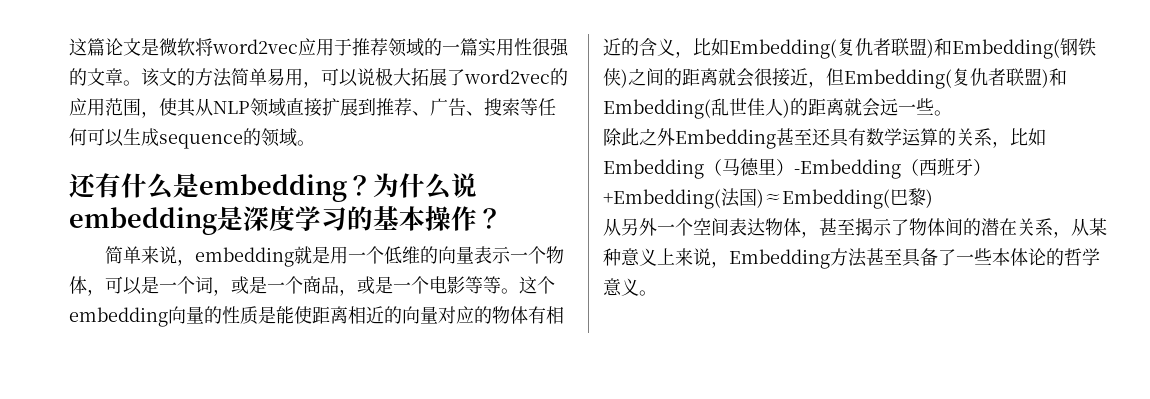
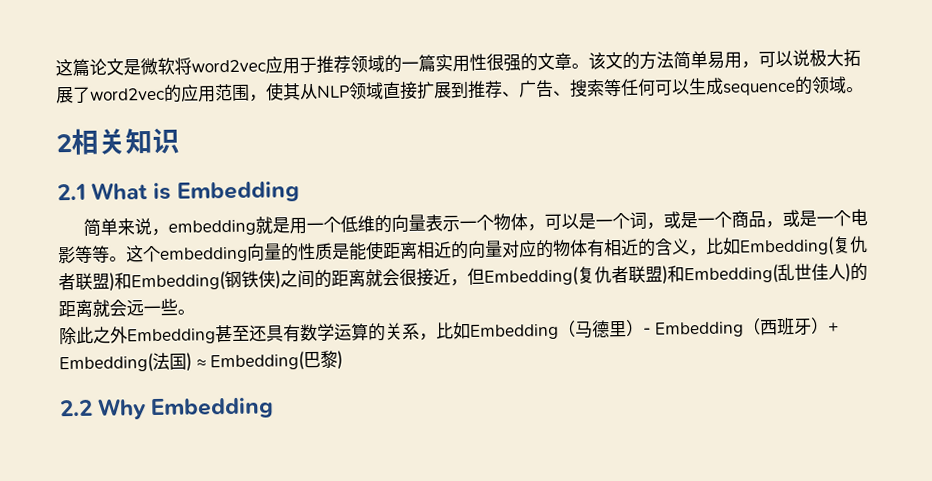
[69,173,477,202] [69,205,503,235] 还有什么是embedding？为什么说embedding是深度学习的基本操作？ -> [56,127,180,156] [57,181,300,203] 2相关知识 // 2.1 What is Embedding
[794,159,901,179] -Embedding -> [643,321,744,338] - Embedding
[603,188,933,209] [603,218,1107,238] [603,248,1100,269] [603,278,657,296] +Embedding(法国)≈Embedding(巴黎) // 从另外一个空间表达物体，甚至揭示了物体间的潜在关系，从某种意义上来说，Embedding方法甚至具备了一些本体论的哲学意义。 -> [827,322,839,333] [59,350,344,374] [60,397,275,420] + Embedding(法国) ≈ Embedding(巴黎) // 2.2 Why Embedding

